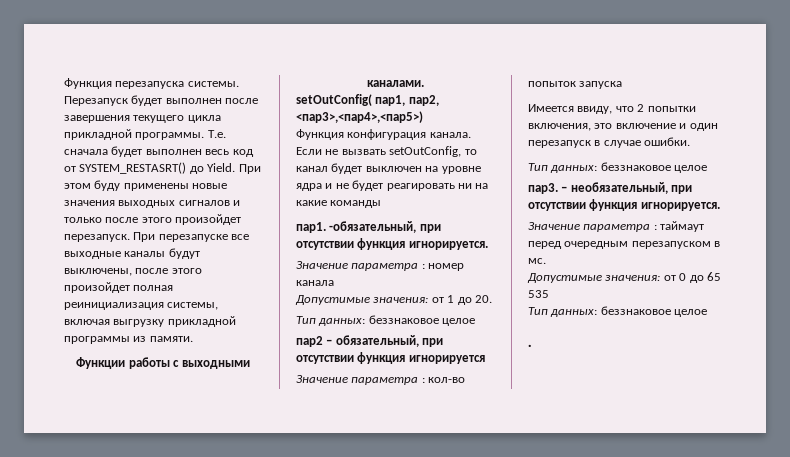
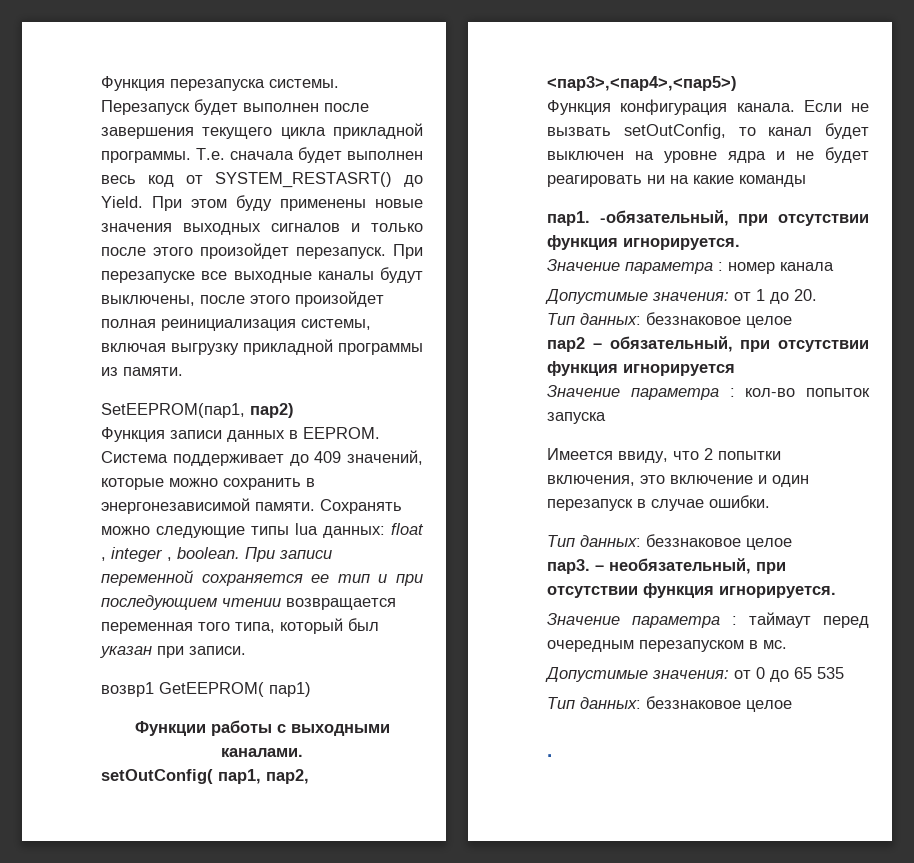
(193, 339) none -> [101,403,294,418] [101,427,380,442] [101,450,423,466] [101,478,315,490] [101,498,402,514] [101,523,424,538] [101,547,332,562] [101,570,423,586] [101,595,396,610] [101,618,379,634] [100,646,246,658] [101,682,311,697] // SetEEPROM(пар1, пар2) // Функция записи данных в EEPROM. Система поддерживает до 409 значений, которые можно сохранить в энергонезависимой памяти. Сохранять можно cледующие типы lua данных: float , integer , boolean. При записи переменной сохраняется ее тип и при последующием чтении возвращается переменная того типа, который был указан при записи. // возвр1 GetEEPROM( пар1)

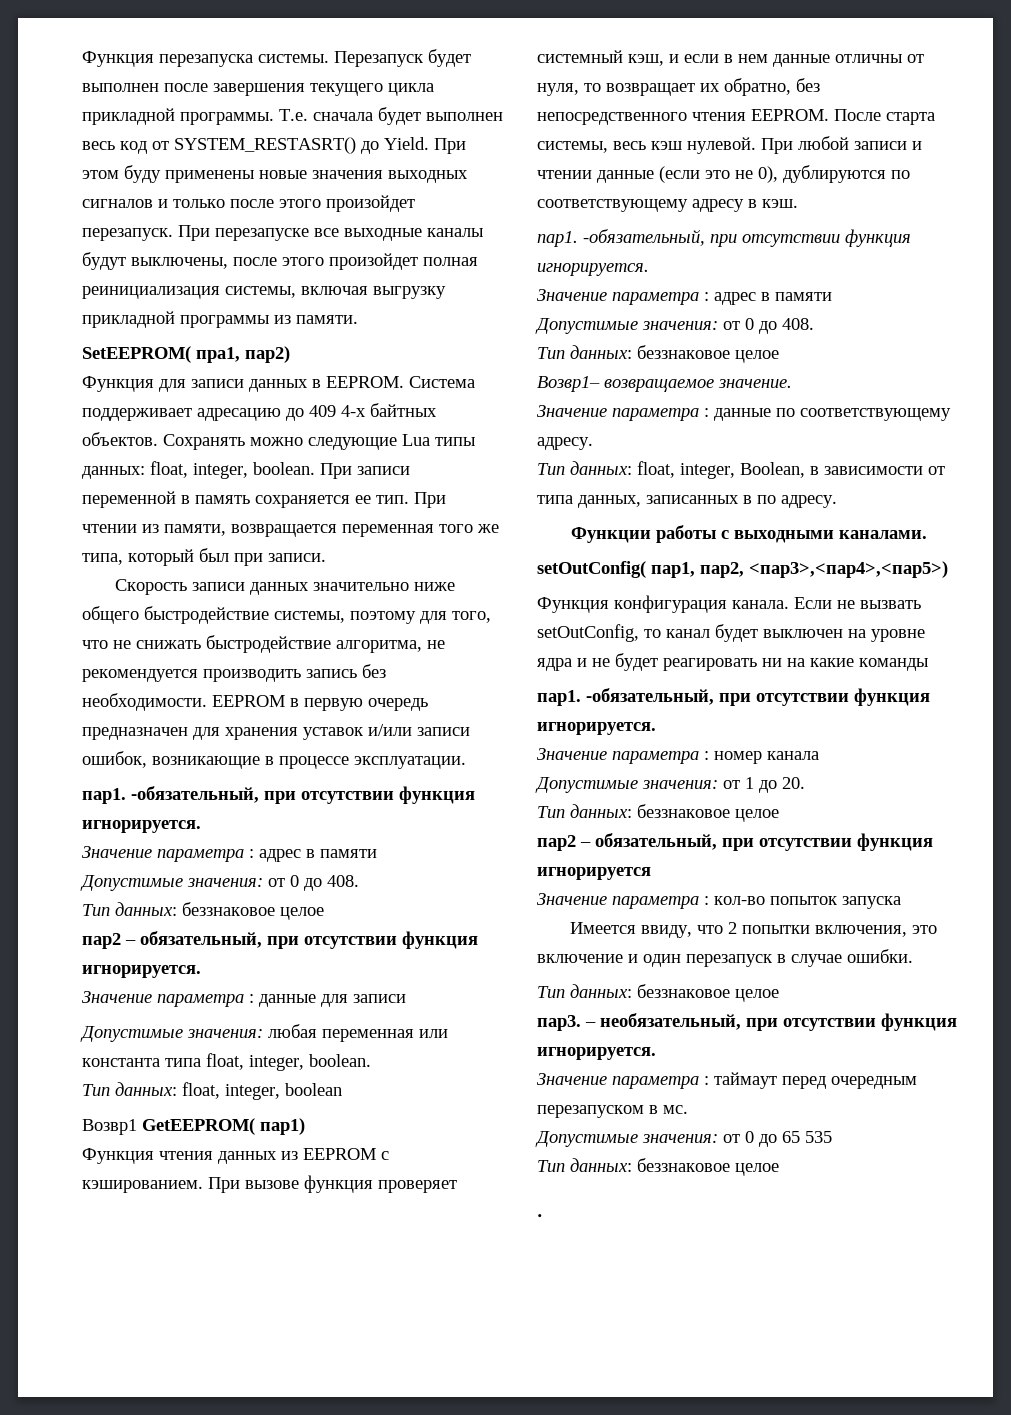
[101,403,245,418] SetEEPROM(пар1, -> [82,346,240,363] SetEEPROM( пра1,
(165, 434) none -> [159,379,186,392] для
(284, 460) none -> [197,408,281,421] адресацию
[347,450,423,465] [101,478,315,490] [101,498,402,514] [101,523,424,538] [101,547,332,562] [101,570,423,586] [101,595,281,610] значений, которые можно сохранить в энергонезависимой памяти. Сохранять можно cледующие типы lua данных: float , integer , boolean. При записи переменной сохраняется ее тип и при последующием чтении -> [341,403,437,417] [82,432,475,450] [82,461,410,479] [82,491,446,508] [82,524,226,536] 4-х байтных объектов. Сохранять можно следующие Lua типы данных: float, integer, boolean. При записи переменной в память сохраняется ее тип. При чтении из памяти,
(230, 626) none -> [477,524,499,533] же
[100,646,152,658] указан -> (229, 555) none
[101,682,311,697] возвр1 GetEEPROM( пар1) -> [114,579,455,595] [82,606,491,624] [82,635,445,653] [82,664,386,682] [82,693,428,711] [82,724,470,740] [82,751,466,769] [82,786,475,804] [82,820,201,833] [82,846,377,862] [80,875,359,891] [82,902,324,920] [82,931,478,949] [82,965,201,978] [82,991,406,1007] [80,1024,448,1042] [82,1053,371,1071] [82,1082,342,1100] [82,1118,305,1135] [82,1148,389,1164] [82,1175,457,1193] [537,50,924,67] [537,78,820,96] [537,109,935,125] [537,136,922,154] [537,165,910,183] [537,199,798,212] [537,229,911,247] [537,263,649,276] [537,289,832,305] [535,318,814,334] [537,345,779,363] [537,376,792,392] [537,405,951,421] [537,437,593,450] [537,461,945,479] [537,495,837,508] Скорость записи данных значительно ниже общего быстродействие системы, поэтому для того, что не снижать быстродействие алгоритма, не рекомендуется производить запись без необходимости. EEPROM в первую очередь предназначен для хранения уставок и/или записи ошибок, возникающие в процессе эксплуатации. // пар1. -обязательный, при отсутствии функция игнорируется. // Значение параметра : адрес в памяти // Допустимые значения: от 0 до 408. // Тип данных: беззнаковое целое // пар2 – обязательный, при отсутствии функция игнорируется. // Значение параметра : данные для записи // Допустимые значения: любая переменная или константа типа float, integer, boolean. // Тип данных: float, integer, boolean // Возвр1 GetEEPROM( пар1) // Функция чтения данных из EEPROM с кэшированием. При вызове функция проверяет системный кэш, и если в нем данные отличны от нуля, то возвращает их обратно, без непосредственного чтения EEPROM. После старта системы, весь кэш нулевой. При любой записи и чтении данные (если это не 0), дублируются по соответствующему адресу в кэш. // пар1. -обязательный, при отсутствии функция игнорируется. // Значение параметра : адрес в памяти // Допустимые значения: от 0 до 408. // Тип данных: беззнаковое целое // Возвр1– возвращаемое значение. // Значение параметра : данные по соответствующему адресу. // Тип данных: float, integer, Boolean, в зависимости от типа данных, записанных в по адресу.

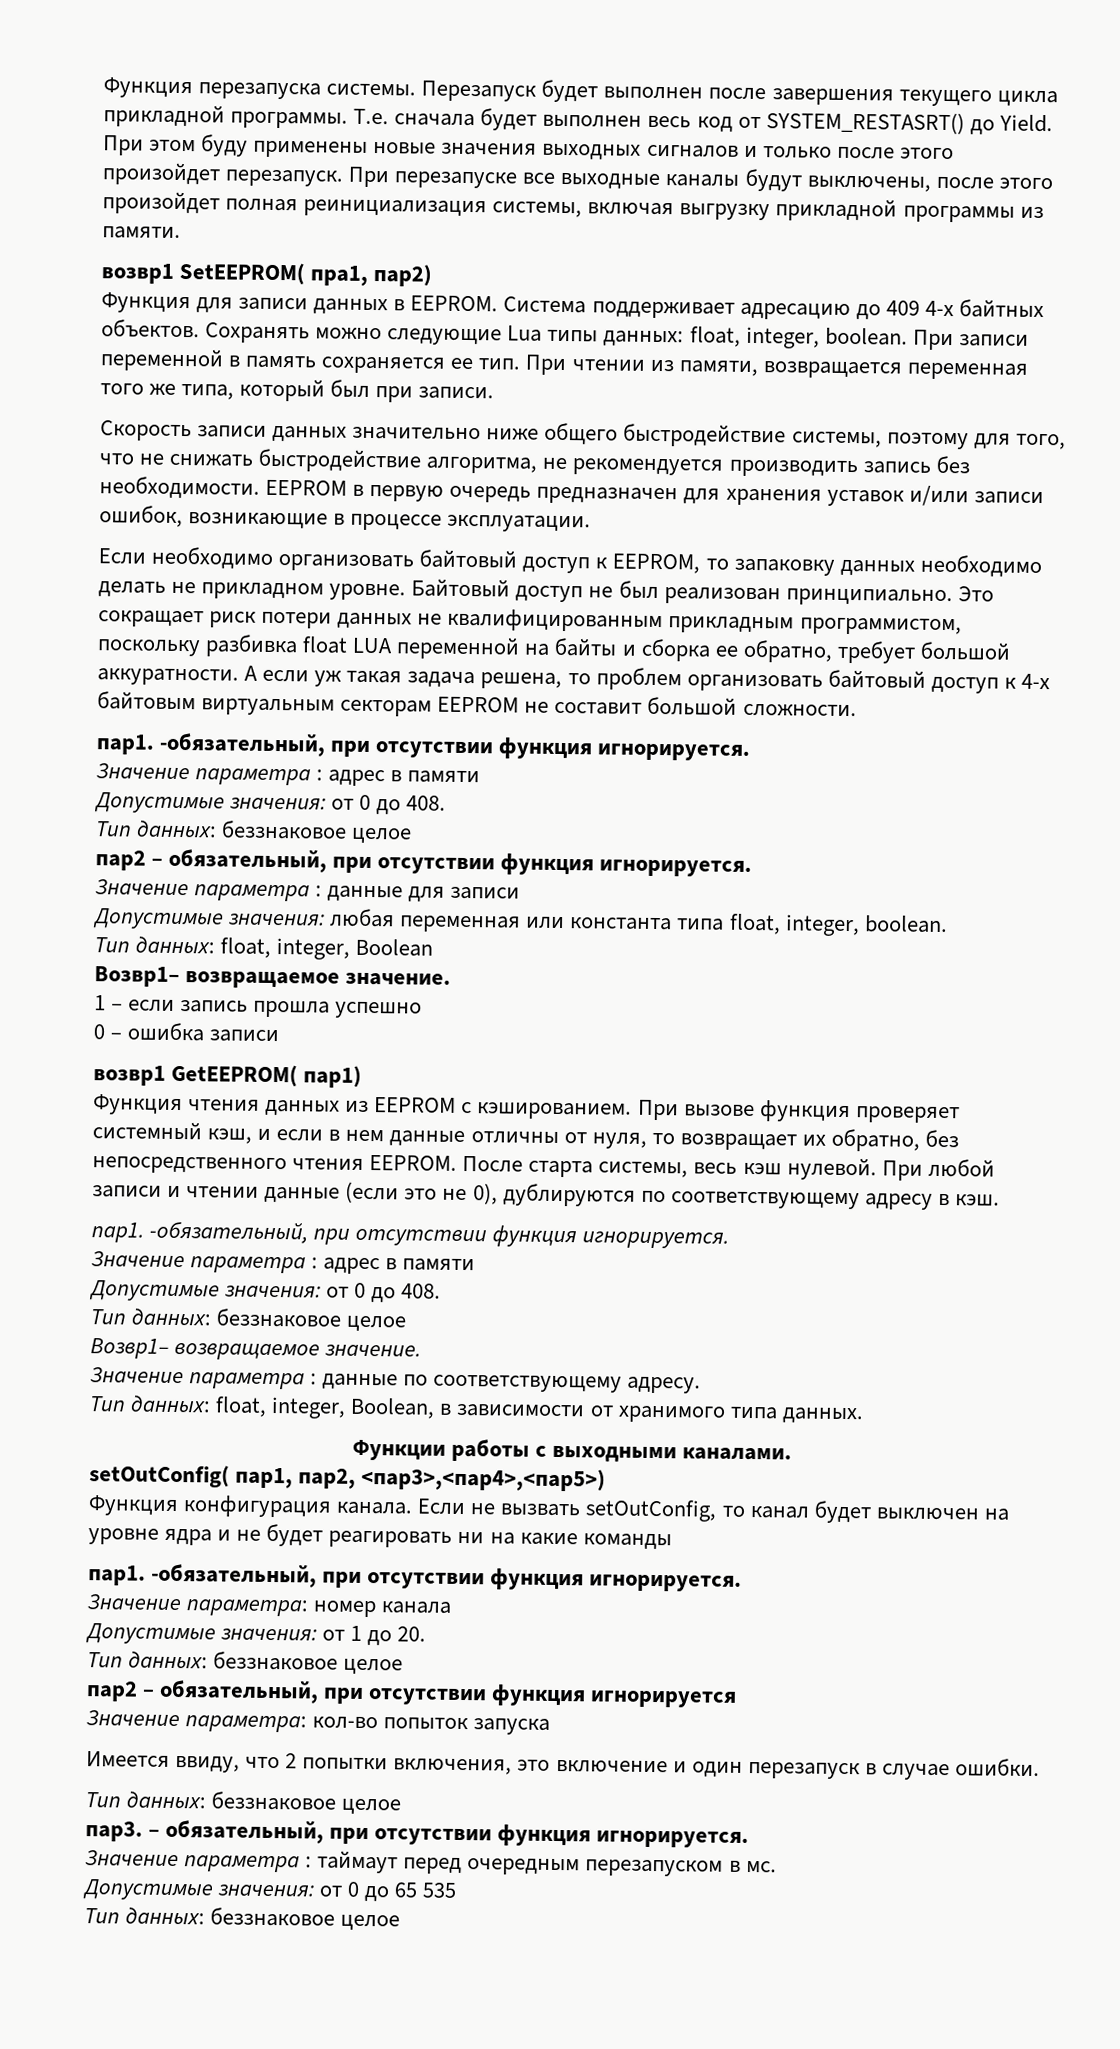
(358, 319) none -> [101,263,174,284] возвр1
(466, 762) none -> [98,546,1042,578] [98,578,994,607] [98,608,962,636] [97,634,1011,664] [97,665,1050,694] [97,691,857,718] // Если необходимо организовать байтовый доступ к EEPROM, то запаковку данных необходимо делать не прикладном уровне. Байтовый доступ не был реализован принципиально. Это сокращает риск потери данных не квалифицированным прикладным программистом, поскольку разбивка float LUA переменной на байты и сборка ее обратно, требует большой аккуратности. А если уж такая задача решена, то проблем организовать байтовый доступ к 4-х байтовым виртуальным секторам EEPROM не составит большой сложности.
[285,1083,342,1096] [82,1119,137,1135] boolean // Возвр1 -> [355,938,434,957] [94,966,452,989] [94,995,423,1019] [93,1022,280,1043] [93,1065,166,1086] Boolean // Возвр1– возвращаемое значение. // 1 – если запись прошла успешно // 0 – ошибка записи // возвр1
[537,495,837,508] типа данных, записанных в по адресу. -> [617,1405,863,1424] хранимого типа данных.
[612,751,709,764] параметра : -> [186,1599,309,1617] параметра:
[612,896,709,909] параметра : -> [185,1715,308,1733] параметра:
[600,1013,741,1030] необязательный, -> [165,1819,325,1844] обязательный,
[537,1214,543,1218] // . -> (401, 1922) none

